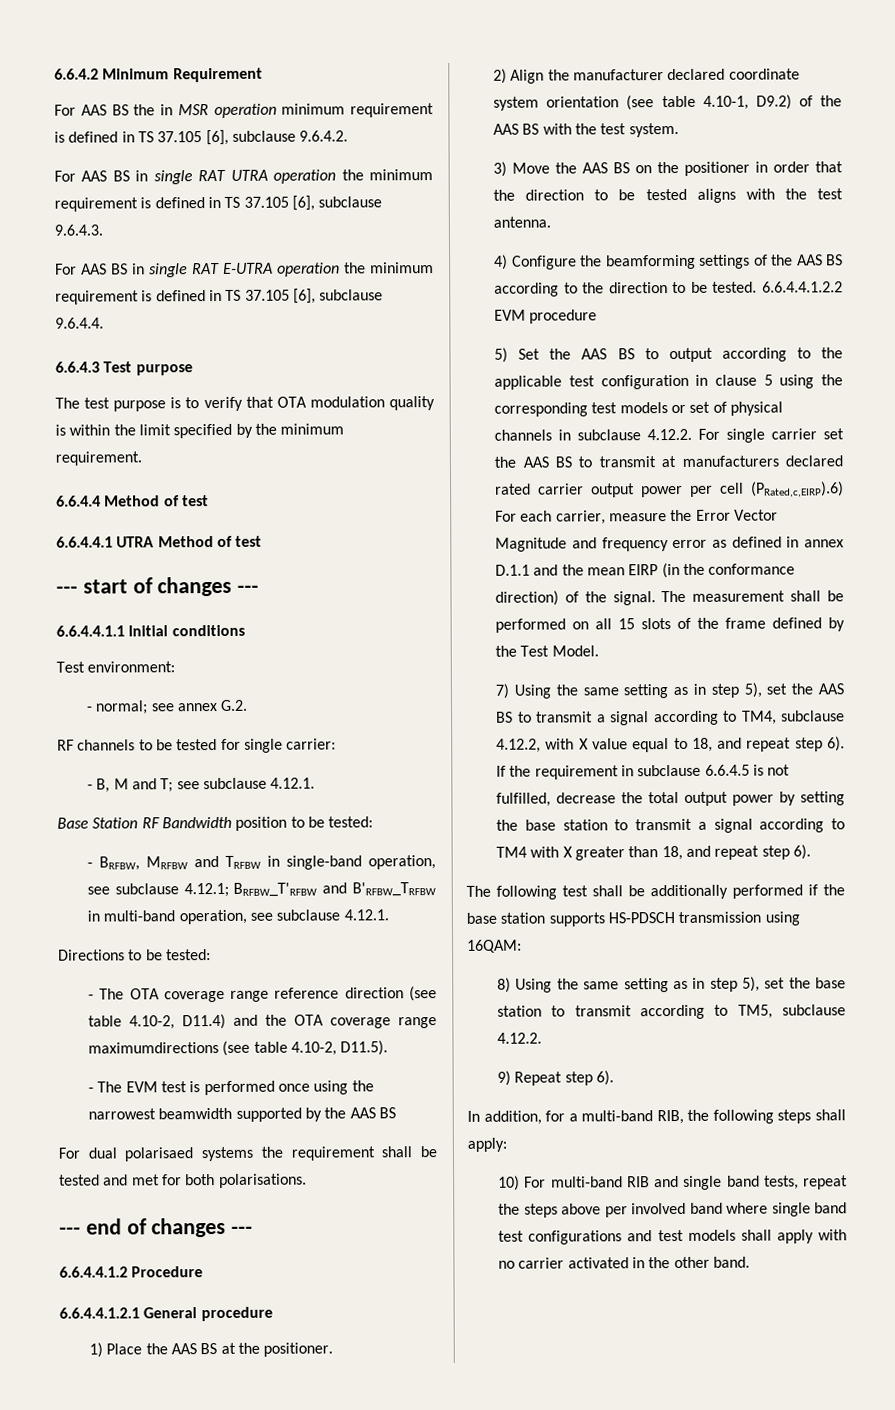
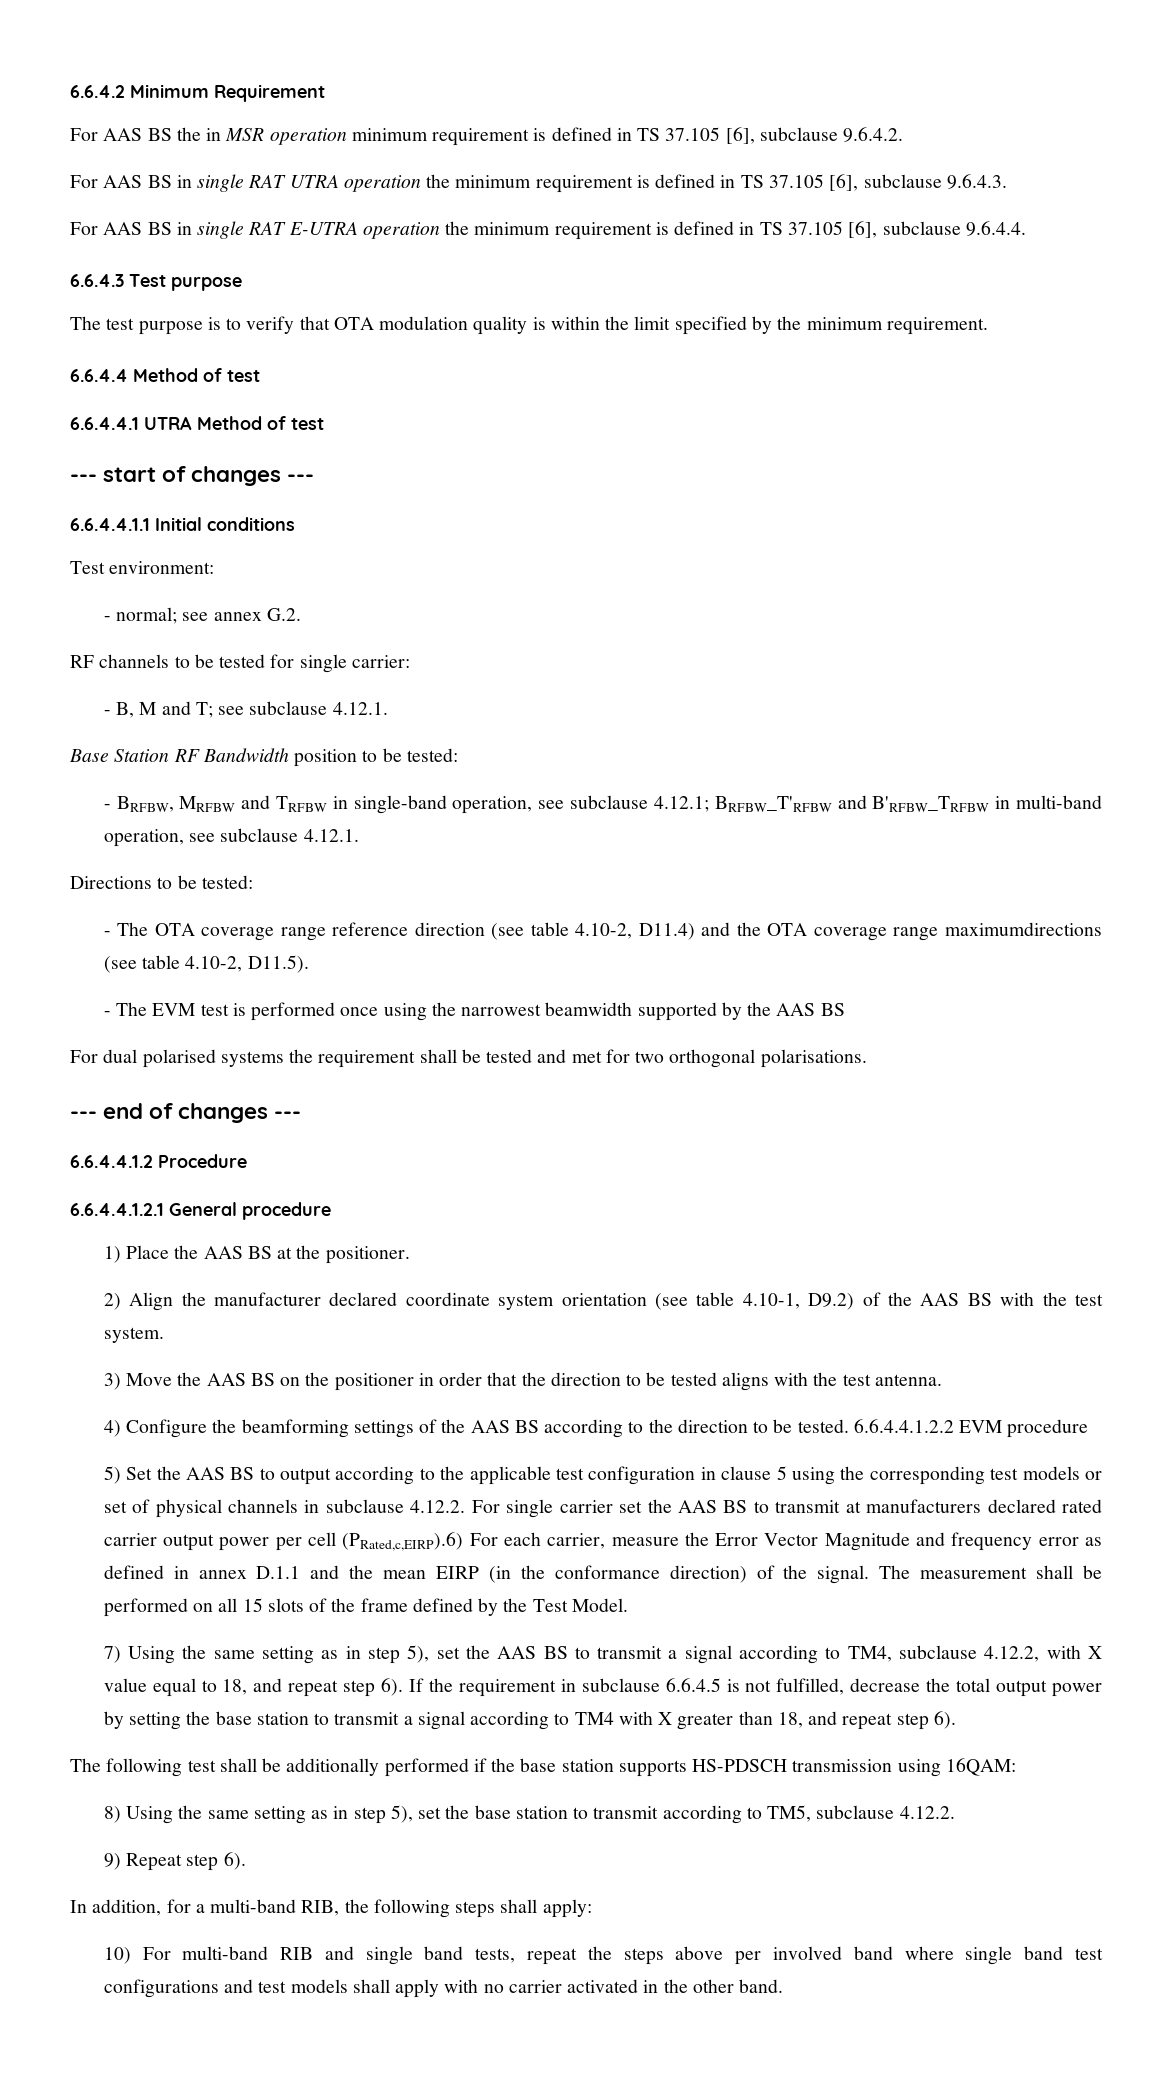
[124,1147,194,1162] polarisaed -> [142,1049,216,1068] polarised
[185,1174,216,1186] both -> [635,1049,756,1068] two orthogonal

